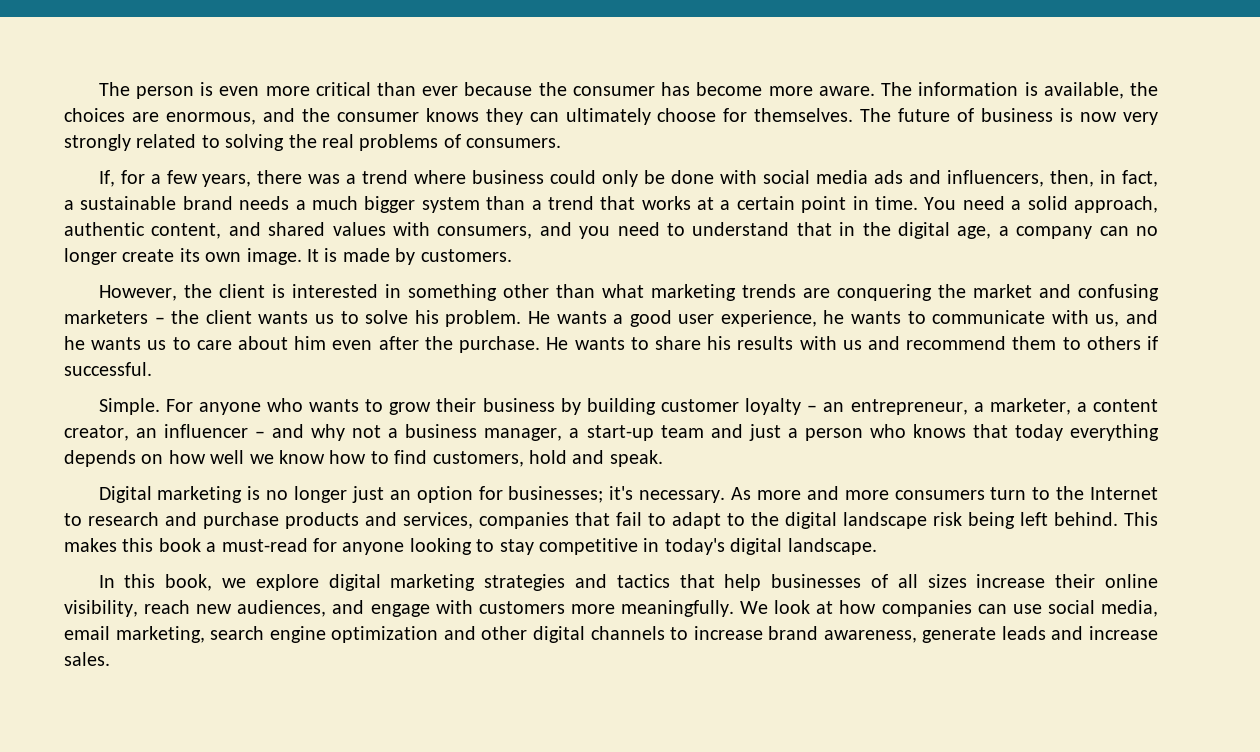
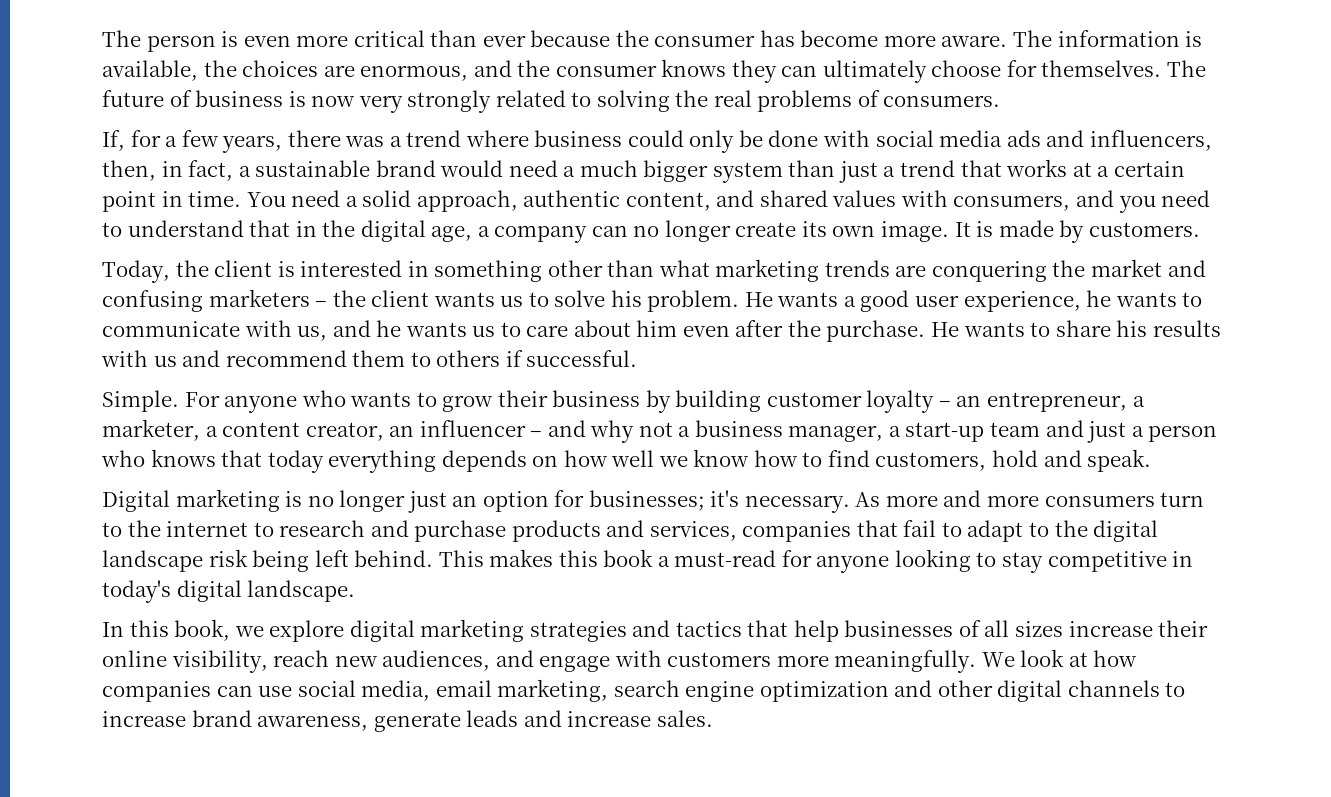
[239,196,290,210] needs -> [440,160,558,177] would need
(526, 203) none -> [838,161,878,183] just
[98,285,177,301] However, -> [102,260,170,283] Today,
[1090,487,1159,500] Internet -> [166,521,249,537] internet

